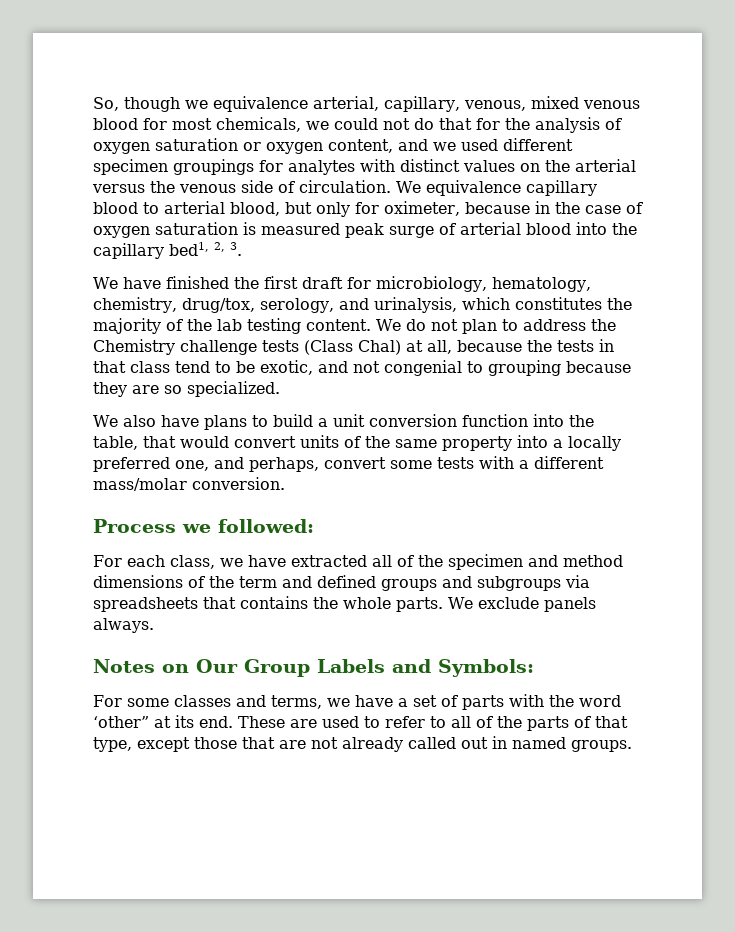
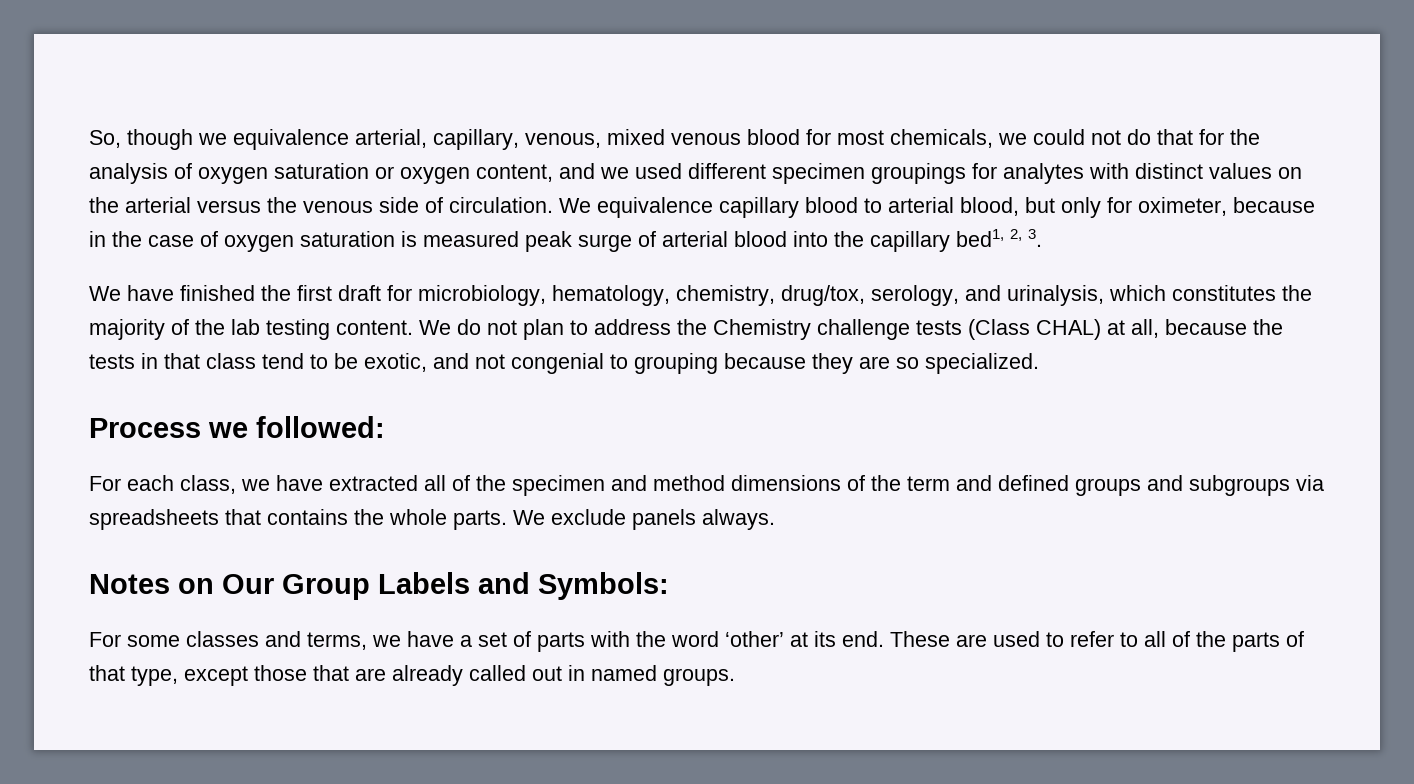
[358,340,401,355] Chal) -> [1036,319,1101,340] CHAL)
[93,414,594,430] [93,435,621,451] [93,456,604,472] [93,477,285,491] // We also have plans to build a unit conversion function into the table, that would convert units of the same property into a locally preferred one, and perhaps, convert some tests with a different mass/molar conversion. -> (1039, 363) none
[93,716,149,728] ‘other” -> [725,631,784,647] ‘other’
[311,737,338,749] not -> (386, 674) none

